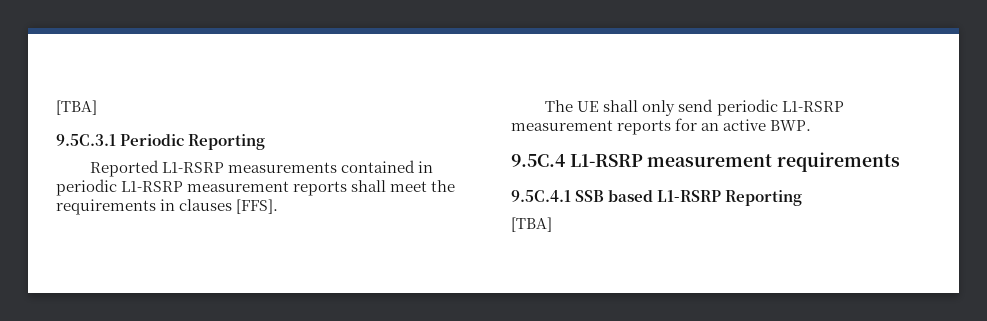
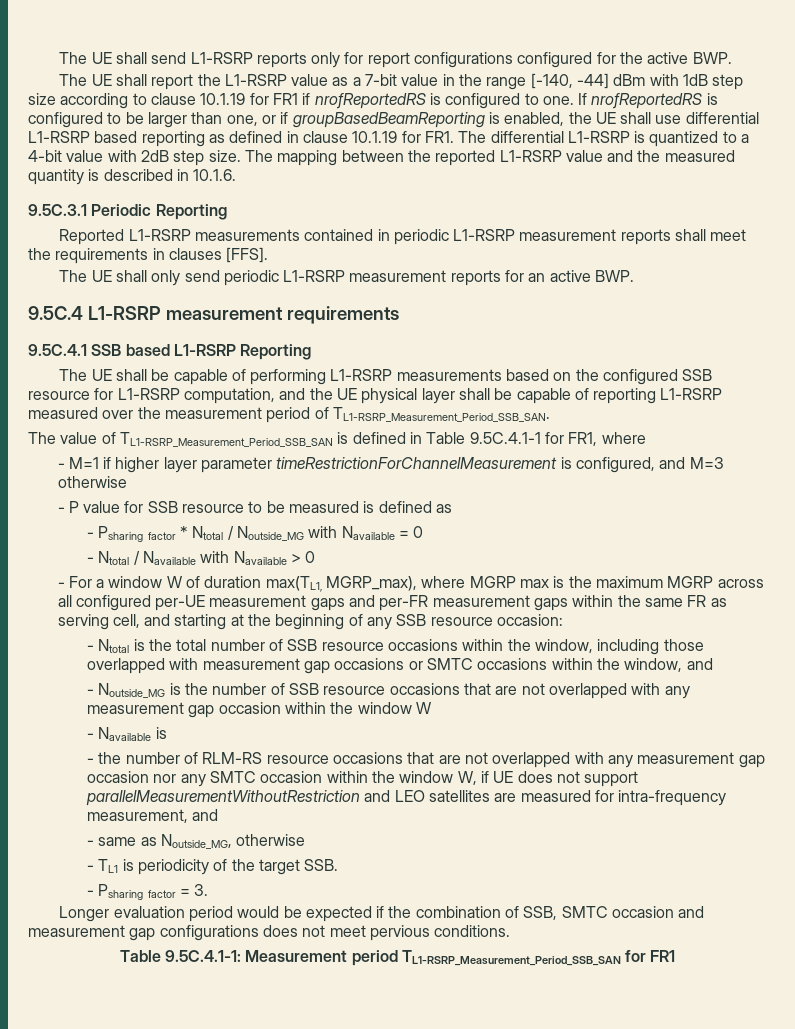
[56,100,97,115] [TBA] -> [59,52,732,68] [59,73,744,90] [28,93,718,109] [28,112,759,128] [28,131,750,147] [28,150,735,166] [28,169,237,185] The UE shall send L1-RSRP reports only for report configurations configured for the active BWP. // The UE shall report the L1-RSRP value as a 7-bit value in the range [-140, -44] dBm with 1dB step size according to clause 10.1.19 for FR1 if nrofReportedRS is configured to one. If nrofReportedRS is configured to be larger than one, or if groupBasedBeamReporting is enabled, the UE shall use differential L1-RSRP based reporting as defined in clause 10.1.19 for FR1. The differential L1-RSRP is quantized to a 4-bit value with 2dB step size. The mapping between the reported L1-RSRP value and the measured quantity is described in 10.1.6.
[511,217,552,232] [TBA] -> [59,369,713,385] [28,388,723,404] [28,407,550,423] [28,432,646,447] [57,457,724,473] [57,476,127,488] [57,501,453,513] [87,526,424,542] [87,551,316,565] [57,576,764,592] [57,595,727,611] [57,614,564,630] [87,639,704,655] [87,658,713,674] [87,683,690,699] [87,702,432,718] [87,727,167,741] [87,752,765,768] [87,771,639,787] [86,790,727,806] [87,809,219,823] [87,834,306,849] [87,859,339,875] [87,884,209,900] [59,906,705,922] [28,925,511,941] [119,950,676,966] The UE shall be capable of performing L1-RSRP measurements based on the configured SSB resource for L1-RSRP computation, and the UE physical layer shall be capable of reporting L1-RSRP measured over the measurement period of TL1-RSRP_Measurement_Period_SSB_SAN. // The value of TL1-RSRP_Measurement_Period_SSB_SAN is defined in Table 9.5C.4.1-1 for FR1, where // - M=1 if higher layer parameter timeRestrictionForChannelMeasurement is configured, and M=3 otherwise // - P value for SSB resource to be measured is defined as // - Psharing factor * Ntotal / Noutside_MG with Navailable = 0 // - Ntotal / Navailable with Navailable > 0 // - For a window W of duration max(TL1, MGRP_max), where MGRP max is the maximum MGRP across all configured per-UE measurement gaps and per-FR measurement gaps within the same FR as serving cell, and starting at the beginning of any SSB resource occasion: // - Ntotal is the total number of SSB resource occasions within the window, including those overlapped with measurement gap occasions or SMTC occasions within the window, and // - Noutside_MG is the number of SSB resource occasions that are not overlapped with any measurement gap occasion within the window W // - Navailable is // - the number of RLM-RS resource occasions that are not overlapped with any measurement gap occasion nor any SMTC occasion within the window W, if UE does not support parallelMeasurementWithoutRestriction and LEO satellites are measured for intra-frequency measurement, and // - same as Noutside_MG, otherwise // - TL1 is periodicity of the target SSB. // - Psharing factor = 3. // Longer evaluation period would be expected if the combination of SSB, SMTC occasion and measurement gap configurations does not meet pervious conditions. // Table 9.5C.4.1-1: Measurement period TL1-RSRP_Measurement_Period_SSB_SAN for FR1

